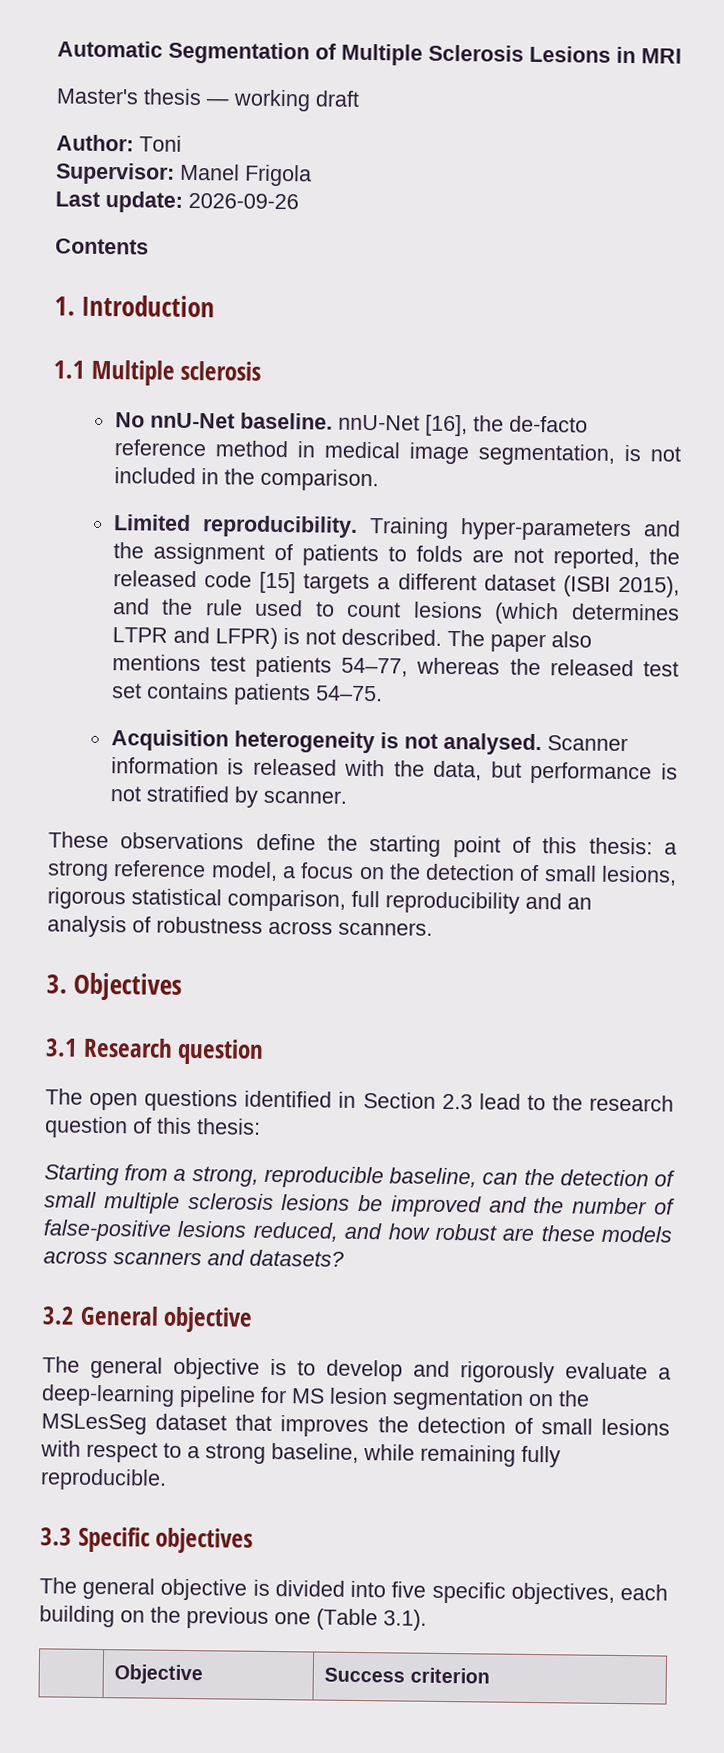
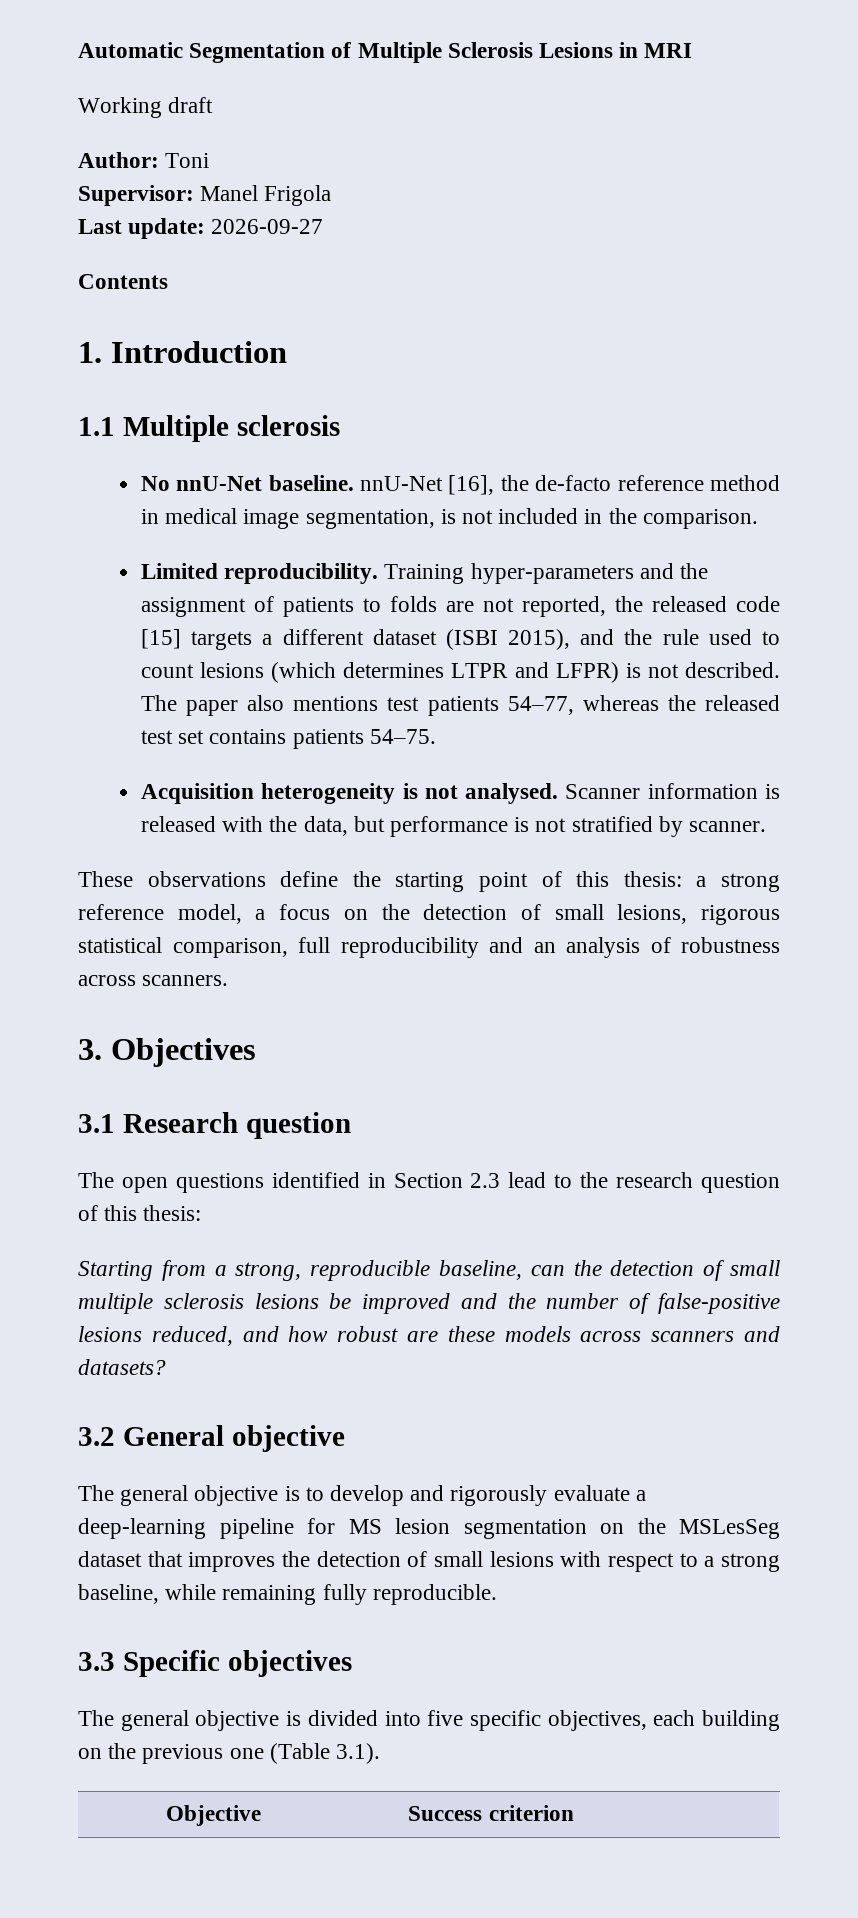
[56,88,311,112] Master's thesis — working -> [78,97,162,118] Working
[188,192,299,210] 2026-09-26 -> [211,219,324,234] 2026-09-27

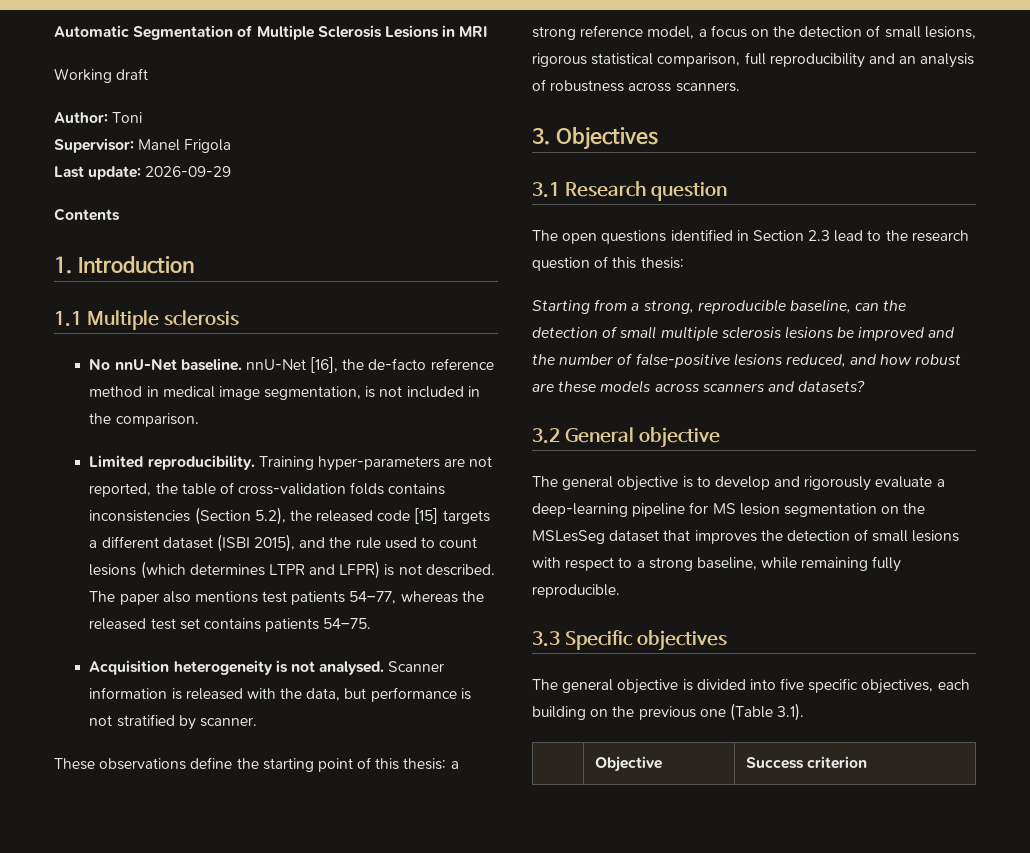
[211,219,324,234] 2026-09-27 -> [145,166,232,177] 2026-09-29
[639,563,709,579] [140,596,606,617] and the assignment of patients to folds are not reported, -> [444,456,493,467] [89,482,446,497] [89,507,286,525] are not reported, the table of cross-validation folds contains inconsistencies (Section 5.2),

